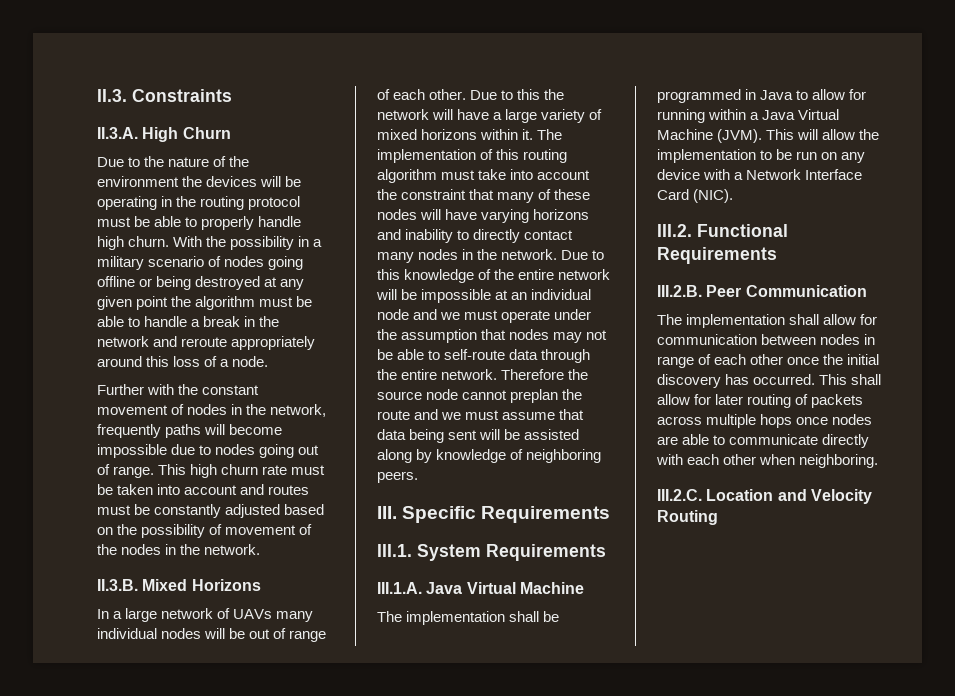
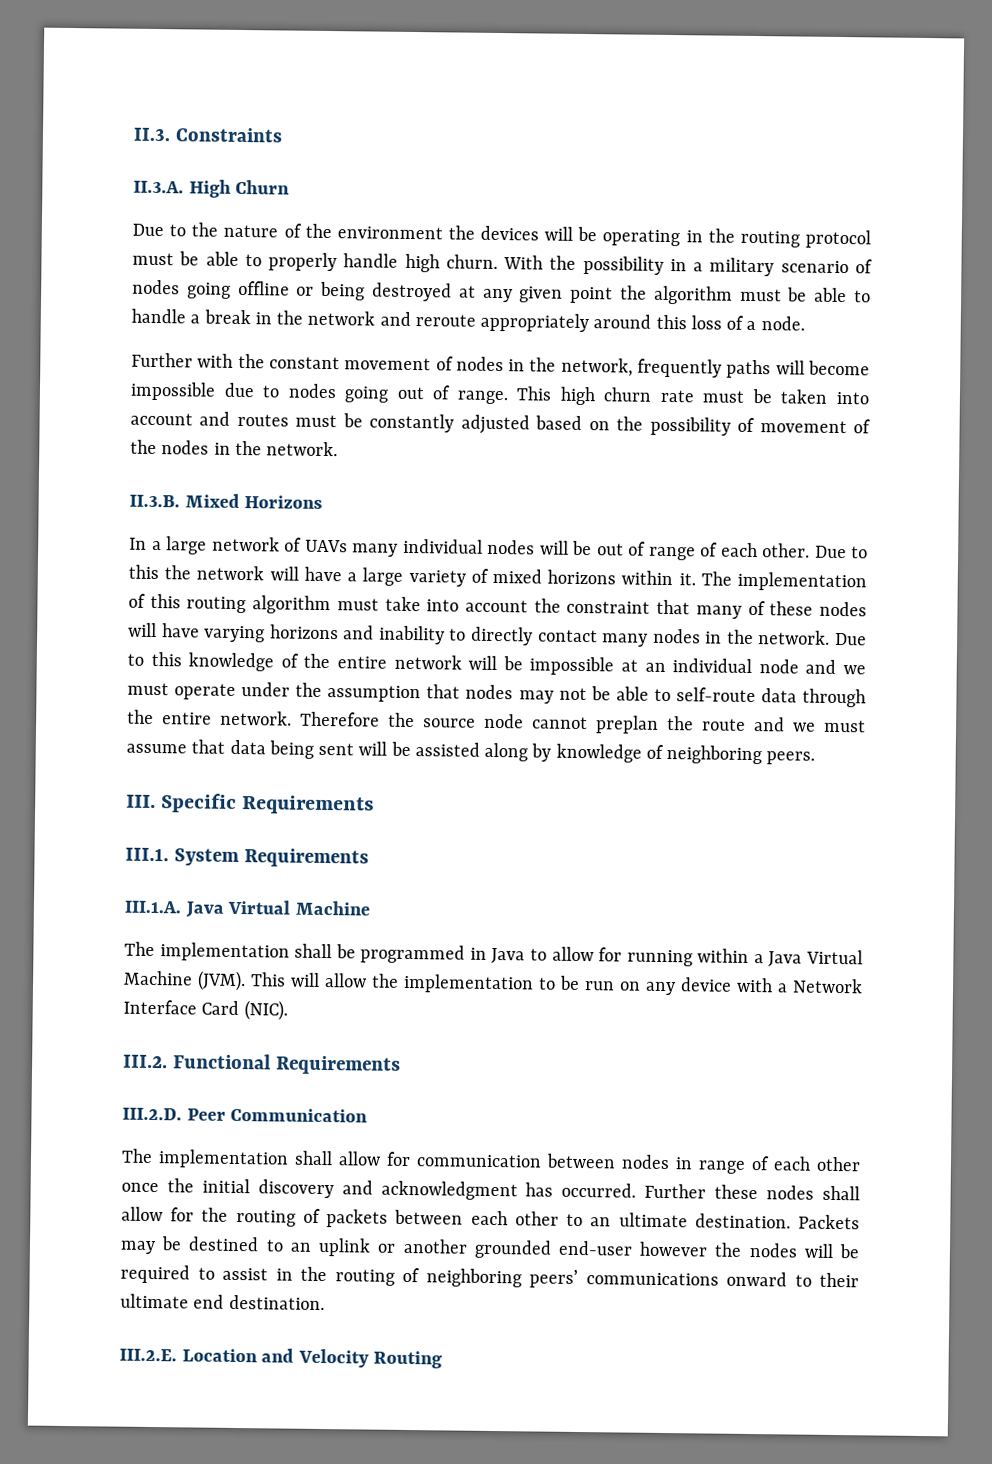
[657,285,702,297] III.2.B. -> [122,1107,182,1121] III.2.D.
[725,374,882,385] [657,394,744,405] has occurred. This shall allow for later -> [341,1180,860,1201] [121,1206,229,1222] and acknowledgment has occurred. Further these nodes shall allow for the
[657,414,873,428] [657,434,870,448] [656,454,879,468] [657,489,702,501] across multiple hops once nodes are able to communicate directly with each other when neighboring. // III.2.C. -> [394,1209,860,1230] [120,1236,860,1259] [120,1264,859,1288] [120,1293,325,1311] [119,1348,177,1362] between each other to an ultimate destination. Packets may be destined to an uplink or another grounded end-user however the nodes will be required to assist in the routing of neighboring peers’ communications onward to their ultimate end destination. // III.2.E.

